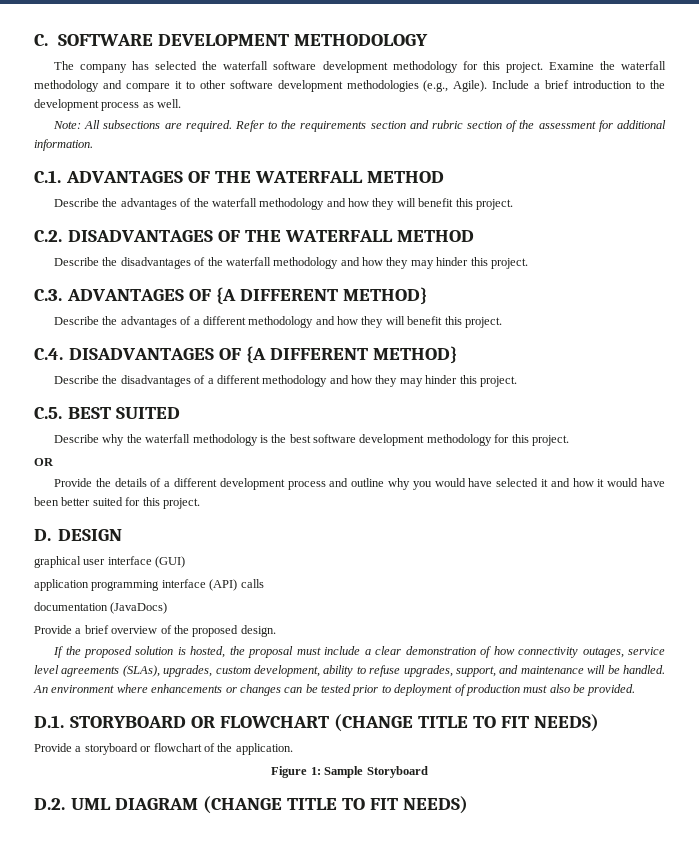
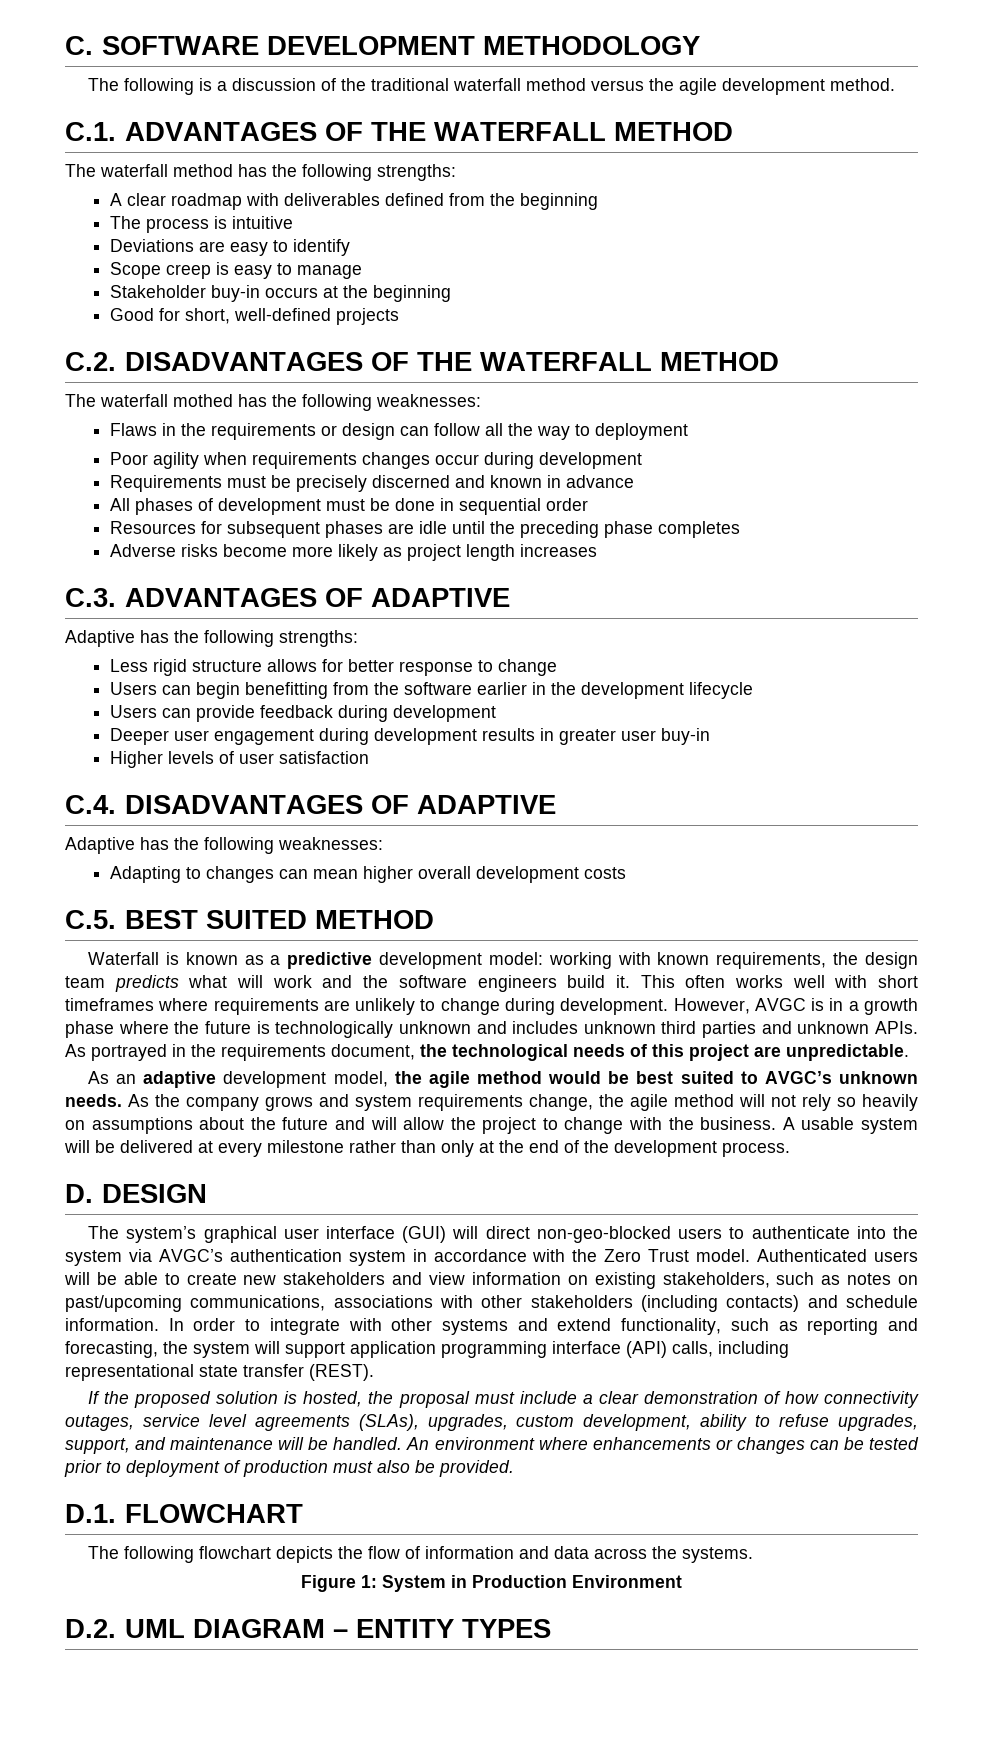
[80,61,666,73] [34,80,665,92] [34,99,182,111] [53,120,666,132] [34,139,93,151] company has selected the waterfall software development methodology for this project. Examine the waterfall methodology and compare it to other software development methodologies (e.g., Agile). Include a brief introduction to the development process as well. // Note: All subsections are required. Refer to the requirements section and rubric section of the assessment for additional information. -> [124,78,896,95] following is a discussion of the traditional waterfall method versus the agile development method.
[54,198,513,210] Describe the advantages of the waterfall methodology and how they will benefit this project. -> [65,164,456,181] [110,193,599,210] [110,216,294,233] [110,239,351,256] [110,262,363,279] [110,285,452,302] [110,308,400,325] The waterfall method has the following strengths: // A clear roadmap with deliverables defined from the beginning // The process is intuitive // Deviations are easy to identify // Scope creep is easy to manage // Stakeholder buy-in occurs at the beginning // Good for short, well-defined projects
[54,257,528,269] [34,287,428,305] [54,316,502,328] [34,346,458,364] [54,375,517,387] [34,407,181,419] [54,434,569,446] [34,458,54,466] [54,478,666,490] [34,497,200,509] Describe the disadvantages of the waterfall methodology and how they may hinder this project. // C.3. ADVANTAGES OF {A DIFFERENT METHOD} // Describe the advantages of a different methodology and how they will benefit this project. // C.4. DISADVANTAGES OF {A DIFFERENT METHOD} // Describe the disadvantages of a different methodology and how they may hinder this project. // C.5. BEST SUITED // Describe why the waterfall methodology is the best software development methodology for this project. // OR // Provide the details of a different development process and outline why you would have selected it and how it would have been better suited for this project. -> [65,394,481,411] [110,423,689,440] [110,452,643,469] [110,475,635,492] [110,498,589,515] [110,521,741,538] [110,544,598,561] [65,588,510,607] [65,630,358,647] [110,659,558,676] [110,682,754,699] [110,705,497,722] [110,728,711,745] [110,751,370,768] [65,795,556,814] [65,837,383,854] [110,866,627,883] [65,910,434,929] [88,952,919,969] [65,975,918,992] [65,998,919,1015] [65,1021,918,1038] [65,1044,909,1061] [88,1071,918,1088] [65,1094,918,1111] [65,1117,918,1134] [64,1140,790,1157] The waterfall mothed has the following weaknesses: // Flaws in the requirements or design can follow all the way to deployment // Poor agility when requirements changes occur during development // Requirements must be precisely discerned and known in advance // All phases of development must be done in sequential order // Resources for subsequent phases are idle until the preceding phase completes // Adverse risks become more likely as project length increases // C.3. ADVANTAGES OF ADAPTIVE // Adaptive has the following strengths: // Less rigid structure allows for better response to change // Users can begin benefitting from the software earlier in the development lifecycle // Users can provide feedback during development // Deeper user engagement during development results in greater user buy-in // Higher levels of user satisfaction // C.4. DISADVANTAGES OF ADAPTIVE // Adaptive has the following weaknesses: // Adapting to changes can mean higher overall development costs // C.5. BEST SUITED METHOD // Waterfall is known as a predictive development model: working with known requirements, the design team predicts what will work and the software engineers build it. This often works well with short timeframes where requirements are unlikely to change during development. However, AVGC is in a growth phase where the future is technologically unknown and includes unknown third parties and unknown APIs. As portrayed in the requirements document, the technological needs of this project are unpredictable. // As an adaptive development model, the agile method would be best suited to AVGC’s unknown needs. As the company grows and system requirements change, the agile method will not rely so heavily on assumptions about the future and will allow the project to change with the business. A usable system will be delivered at every milestone rather than only at the end of the development process.
(122, 535) none -> [88,1226,197,1243] The system’s
[34,579,264,591] [34,602,168,614] [34,625,276,637] // application programming interface (API) calls // documentation (JavaDocs) // Provide a brief overview of the proposed design. -> [452,1226,919,1243] [65,1249,918,1266] [64,1272,918,1289] [65,1295,918,1312] [65,1318,918,1335] [65,1341,789,1358] [65,1364,374,1381] will direct non-geo-blocked users to authenticate into the system via AVGC’s authentication system in accordance with the Zero Trust model. Authenticated users will be able to create new stakeholders and view information on existing stakeholders, such as notes on past/upcoming communications, associations with other stakeholders (including contacts) and schedule information. In order to integrate with other systems and extend functionality, such as reporting and forecasting, the system will support application programming interface (API) calls, including representational state transfer (REST).
[70,716,216,728] STORYBOARD OR -> (116, 1513) none
[334,714,600,732] [34,743,293,755] [271,766,428,778] [34,796,469,814] (CHANGE TITLE TO FIT NEEDS) // Provide a storyboard or flowchart of the application. // Figure 1: Sample Storyboard // D.2. UML DIAGRAM (CHANGE TITLE TO FIT NEEDS) -> [88,1546,754,1563] [301,1575,682,1592] [65,1619,551,1638] // The following flowchart depicts the flow of information and data across the systems. // Figure 1: System in Production Environment // D.2. UML DIAGRAM – ENTITY TYPES

